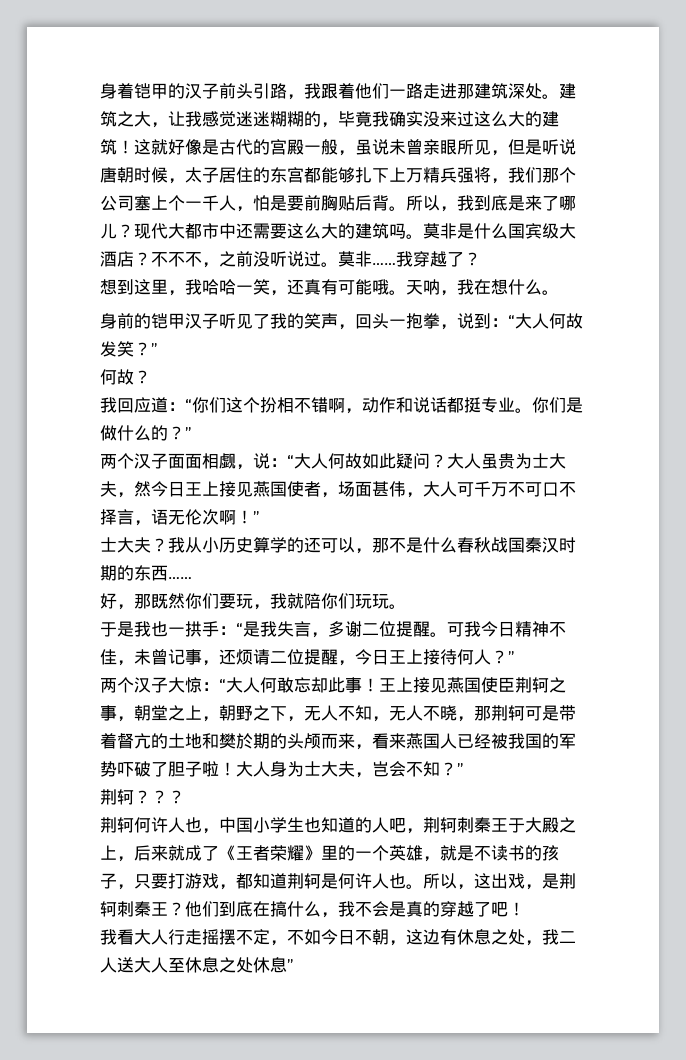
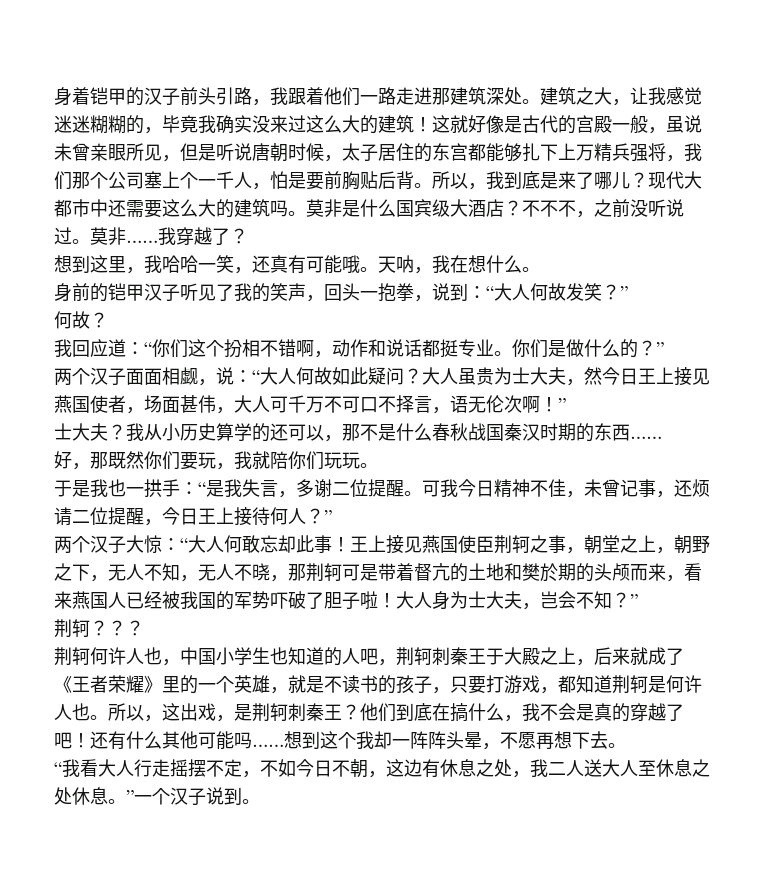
(525, 909) // -> [90,731,626,750] [54,762,62,775] 还有什么其他可能吗……想到这个我却一阵阵头晕，不愿再想下去。 // “
[287,959,293,971] ” -> [108,787,260,806] 。”一个汉子说到。

